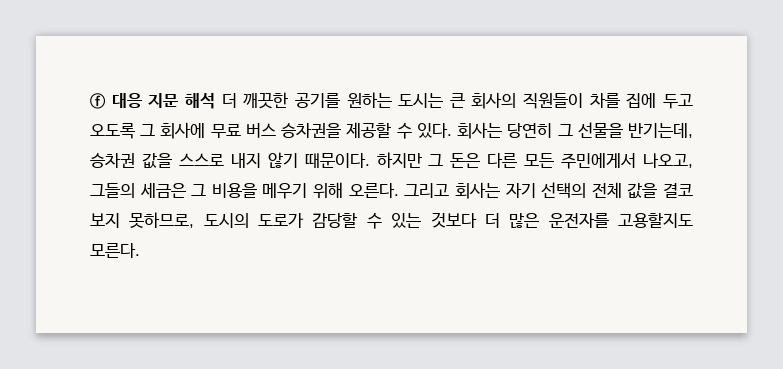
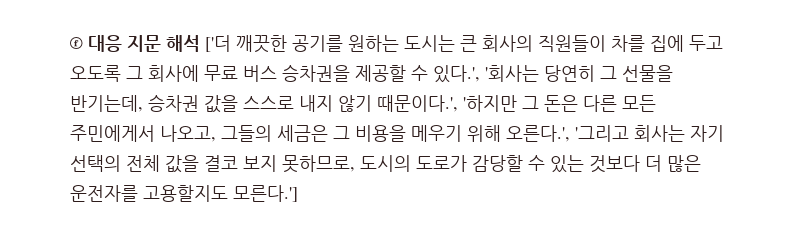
[221,93,237,108] 더 -> [205,35,231,52] ['더
[416,122,503,139] 있다. 회사는 -> [433,65,539,83] 있다.', '회사는
[304,152,422,168] 때문이다. 하지만 -> [377,95,517,112] 때문이다.', '하지만
[348,183,450,198] 오른다. 그리고 -> [506,125,629,142] 오른다.', '그리고
[90,243,140,258] 모른다. -> [233,185,298,202] 모른다.']

